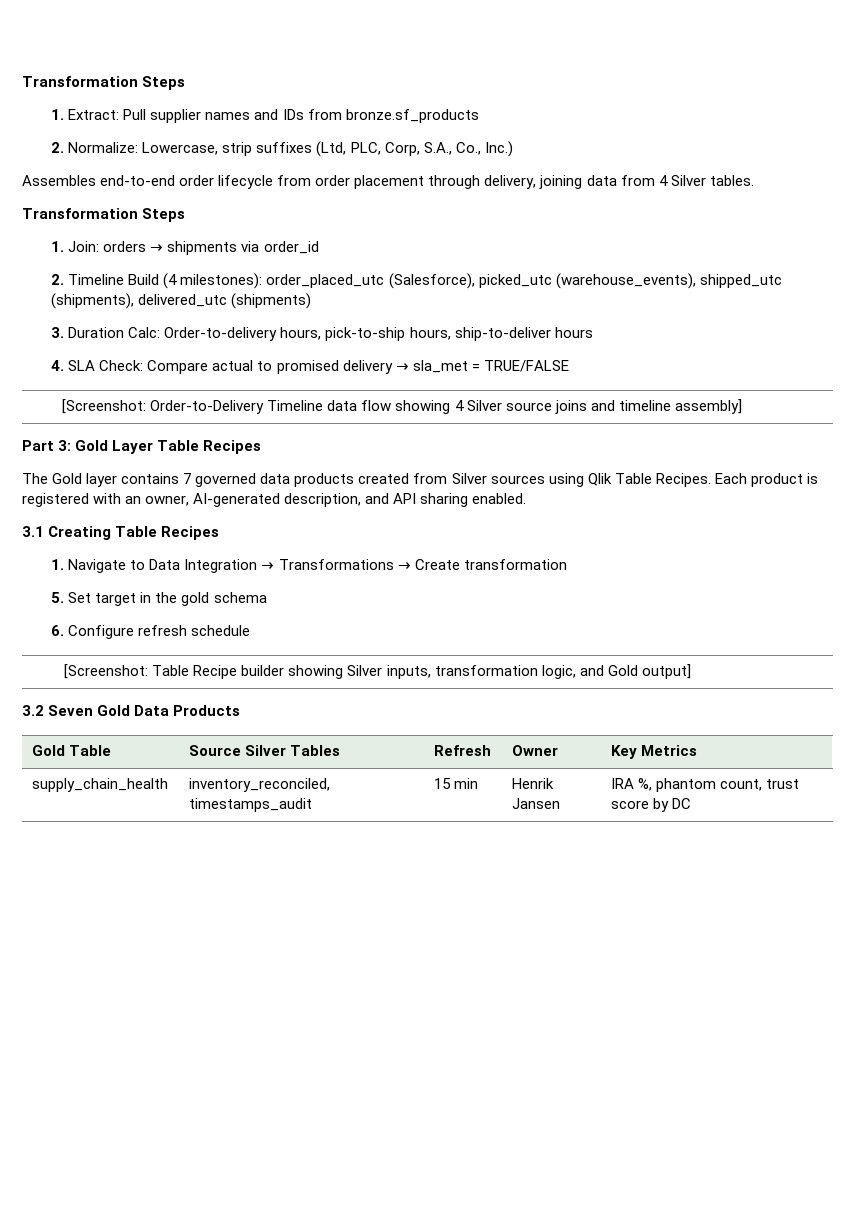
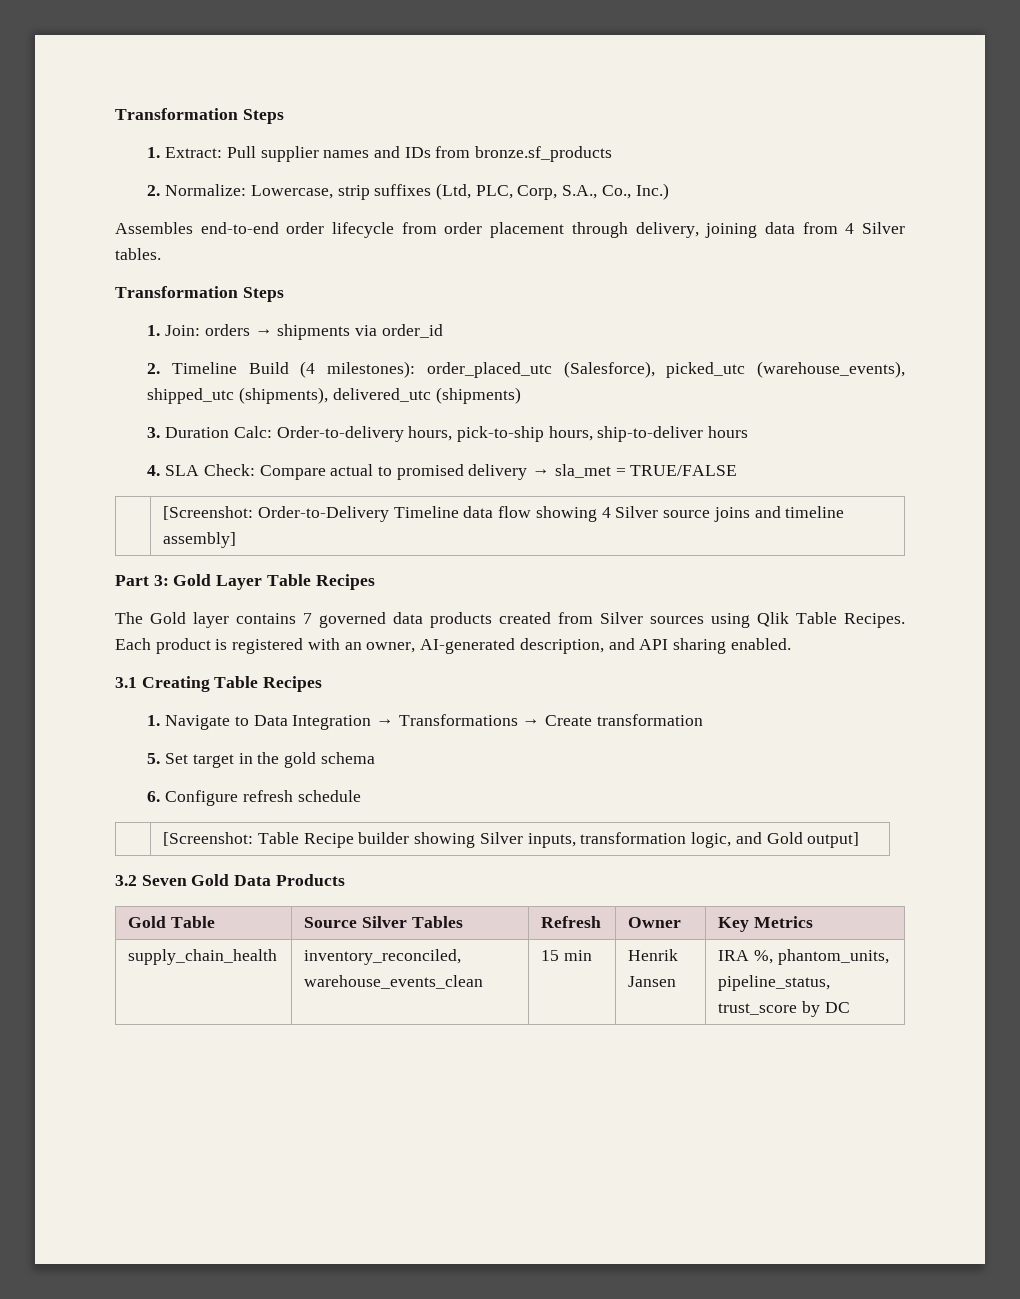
[189,798,313,812] timestamps_audit -> [304,975,484,989] warehouse_events_clean
[656,778,800,792] [611,800,650,809] phantom count, trust score -> [777,949,889,965] [718,975,831,991] [718,1003,798,1015] phantom_units, pipeline_status, trust_score

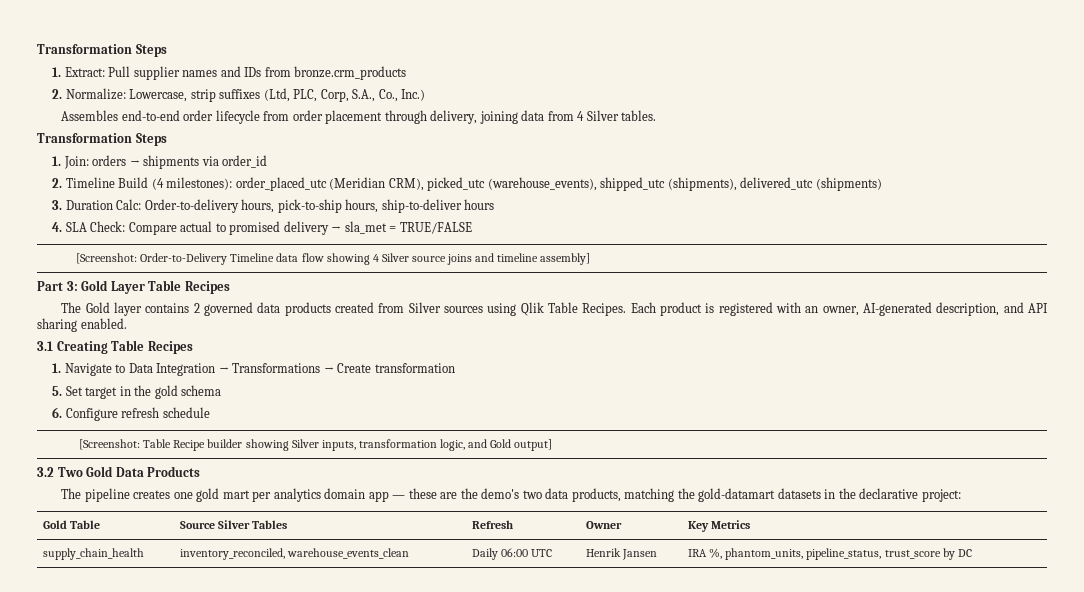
[475,146,613,162] bronze.sf_products -> [294,66,407,80] bronze.crm_products
[563,361,655,378] (Salesforce), -> [329,177,424,191] (Meridian CRM),
[303,613,312,624] 7 -> [193,303,200,313] 2
[141,875,187,886] Seven -> [57,467,83,477] Two
(345, 880) none -> [61,488,961,502] // The pipeline creates one gold mart per analytics domain app — these are the demo's two data products, matching the gold-datamart datasets in the declarative project:
[541,950,593,961] 15 min -> [472,548,553,560] Daily 06:00 UTC

